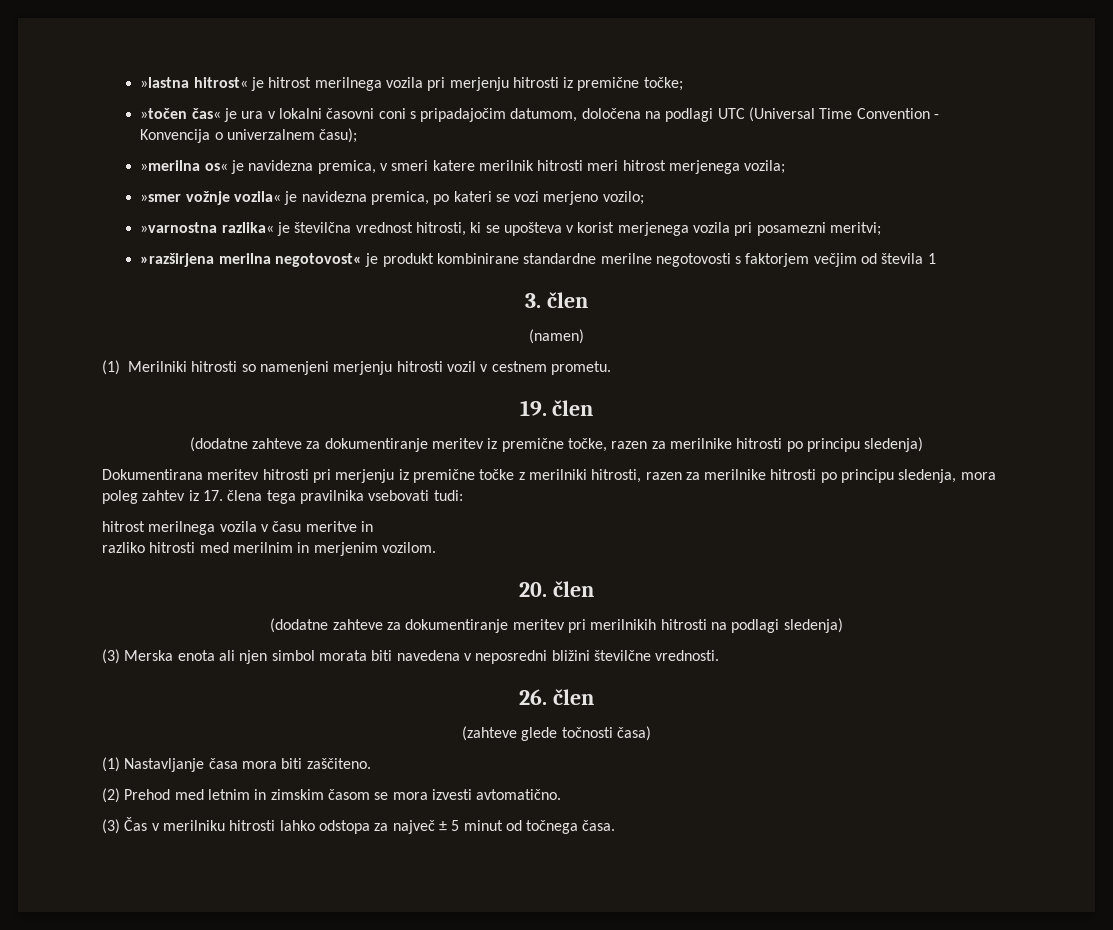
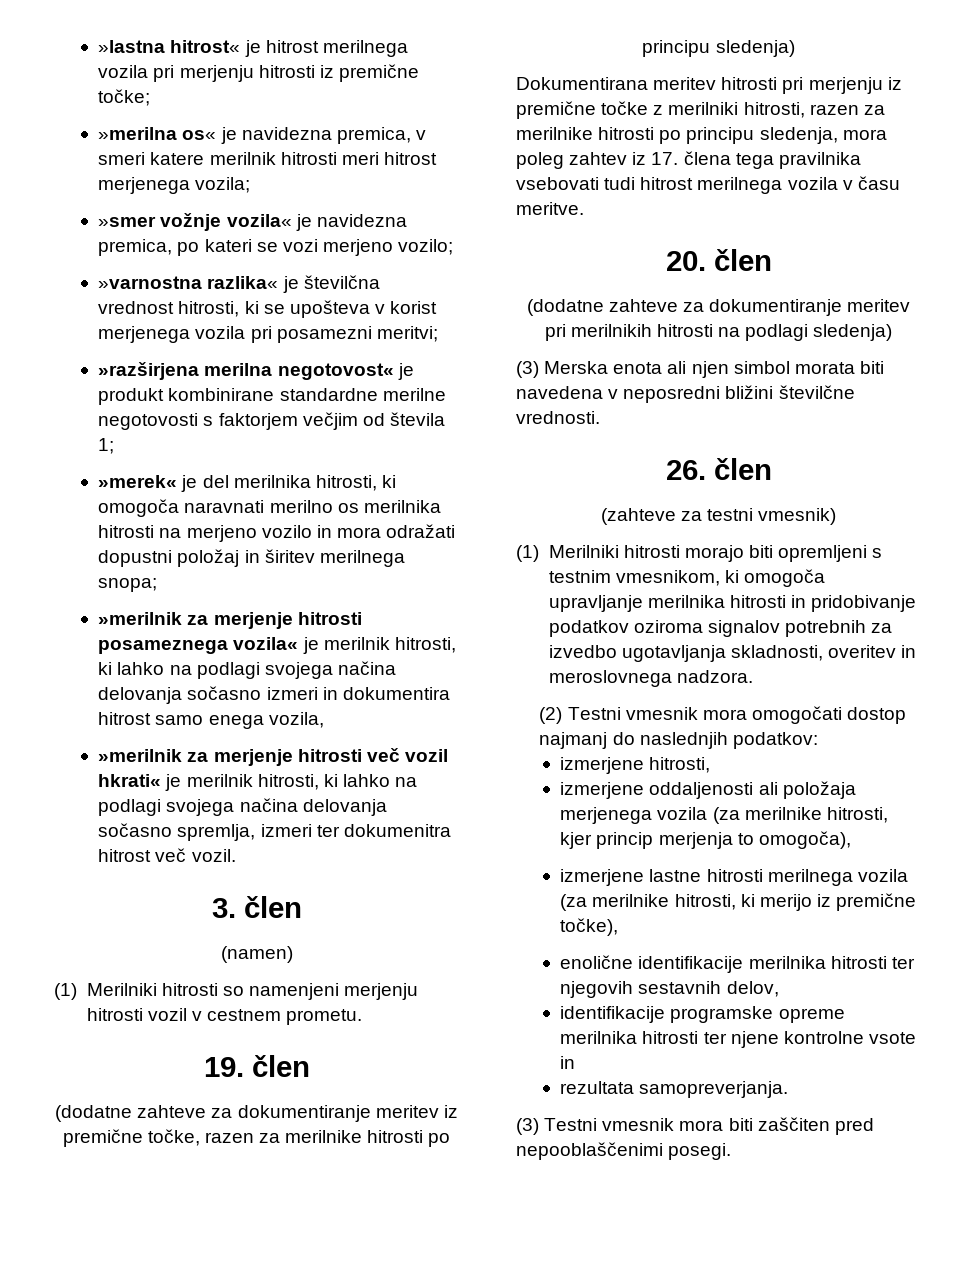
[140,107,940,122] [140,128,358,143] // »točen čas« je ura v lokalni časovni coni s pripadajočim datumom, določena na podlagi UTC (Universal Time Convention - Konvencija o univerzalnem času); -> (151, 97) none
[927,253,936,264] 1 -> [98,438,115,454] [98,475,396,492] [98,499,441,517] [98,524,456,542] [98,549,405,567] [98,578,158,592] [98,612,362,629] [98,637,456,654] [98,661,396,679] [98,686,450,704] [98,712,324,729] [98,748,448,766] [98,774,418,791] [98,798,387,816] [98,823,451,841] [98,848,236,862] 1; // »merek« je del merilnika hitrosti, ki omogoča naravnati merilno os merilnika hitrosti na merjeno vozilo in mora odražati dopustni položaj in širitev merilnega snopa; // »merilnik za merjenje hitrosti posameznega vozila« je merilnik hitrosti, ki lahko na podlagi svojega načina delovanja sočasno izmeri in dokumentira hitrost samo enega vozila, // »merilnik za merjenje hitrosti več vozil hkrati« je merilnik hitrosti, ki lahko na podlagi svojega načina delovanja sočasno spremlja, izmeri ter dokumenitra hitrost več vozil.
[433,490,463,501] tudi: // -> [604,177,636,190] tudi
[305,521,373,532] [102,542,436,556] meritve in // razliko hitrosti med merilnim in merjenim vozilom. -> [516,202,584,215] meritve.
[521,726,651,741] [102,757,371,772] [102,788,562,803] [102,817,616,834] glede točnosti časa) // (1) Nastavljanje časa mora biti zaščiteno. // (2) Prehod med letnim in zimskim časom se mora izvesti avtomatično. // (3) Čas v merilniku hitrosti lahko odstopa za največ ± 5 minut od točnega časa. -> [680,508,837,525] [516,545,883,562] [548,569,825,587] [548,595,917,612] [548,620,893,637] [548,645,917,662] [548,670,753,687] [539,706,907,724] [539,732,818,749] [560,757,711,774] [560,781,856,799] [560,807,888,824] [560,831,851,849] [560,869,908,886] [560,893,917,911] [560,918,619,936] [560,955,915,973] [560,981,779,998] [560,1006,845,1023] [560,1031,916,1048] [560,1056,576,1069] [560,1081,789,1098] [516,1117,874,1135] [516,1142,732,1160] za testni vmesnik) // (1) Merilniki hitrosti morajo biti opremljeni s testnim vmesnikom, ki omogoča upravljanje merilnika hitrosti in pridobivanje podatkov oziroma signalov potrebnih za izvedbo ugotavljanja skladnosti, overitev in meroslovnega nadzora. // (2) Testni vmesnik mora omogočati dostop najmanj do naslednjih podatkov: // izmerjene hitrosti, // izmerjene oddaljenosti ali položaja merjenega vozila (za merilnike hitrosti, kjer princip merjenja to omogoča), // izmerjene lastne hitrosti merilnega vozila (za merilnike hitrosti, ki merijo iz premične točke), // enolične identifikacije merilnika hitrosti ter njegovih sestavnih delov, // identifikacije programske opreme merilnika hitrosti ter njene kontrolne vsote in // rezultata samopreverjanja. // (3) Testni vmesnik mora biti zaščiten pred nepooblaščenimi posegi.

